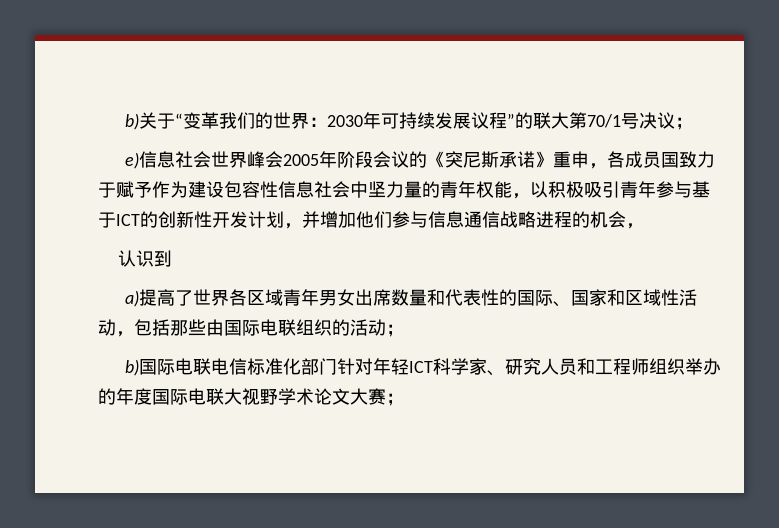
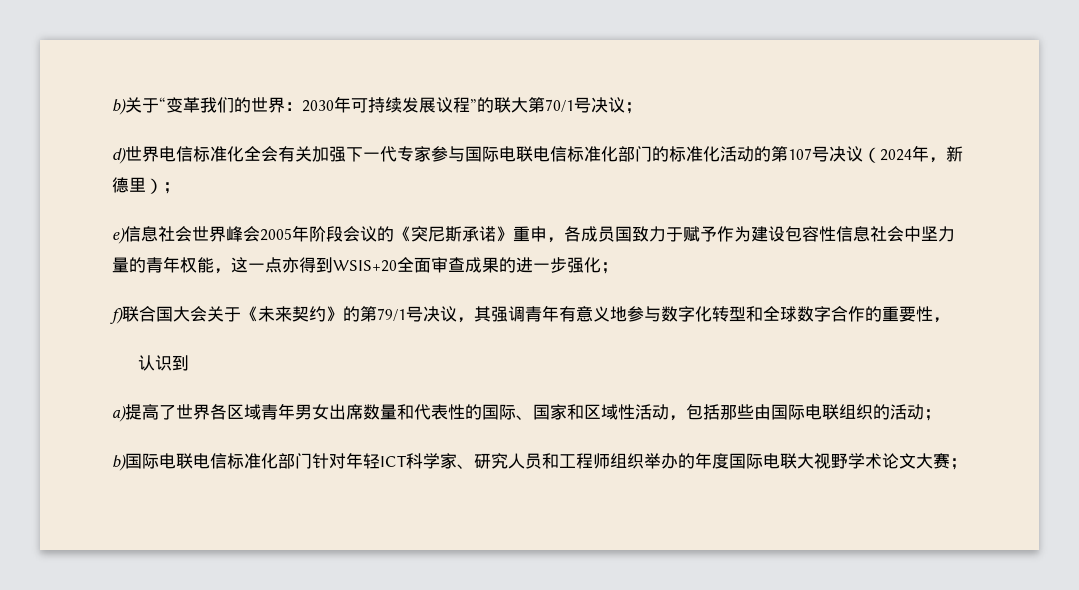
(693, 123) none -> [112,145,963,164] [112,177,180,194] // d)世界电信标准化全会有关加强下一代专家参与国际电联电信标准化部门的标准化活动的第107号决议（2024年，新德里）；
[530,181,710,198] [98,211,626,229] 以积极吸引青年参与基于ICT的创新性开发计划，并增加他们参与信息通信战略进程的机会 -> [231,257,618,274] [110,305,933,324] 这一点亦得到WSIS+20全面审查成果的进一步强化； // f)联合国大会关于《未来契约》的第79/1号决议，其强调青年有意义地参与数字化转型和全球数字合作的重要性

